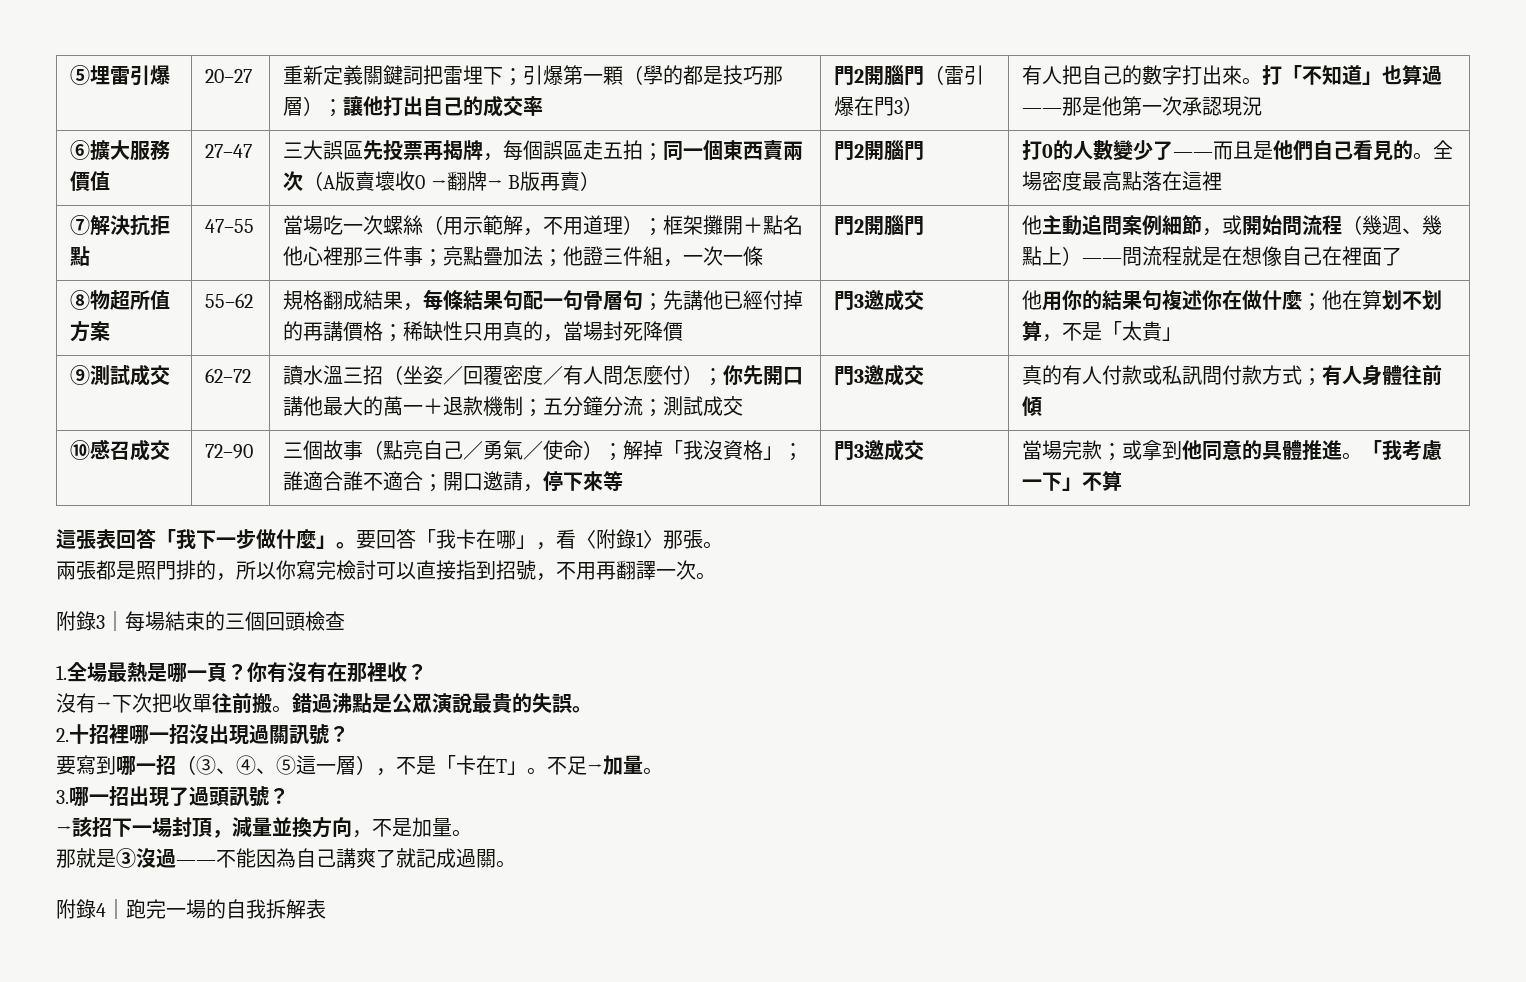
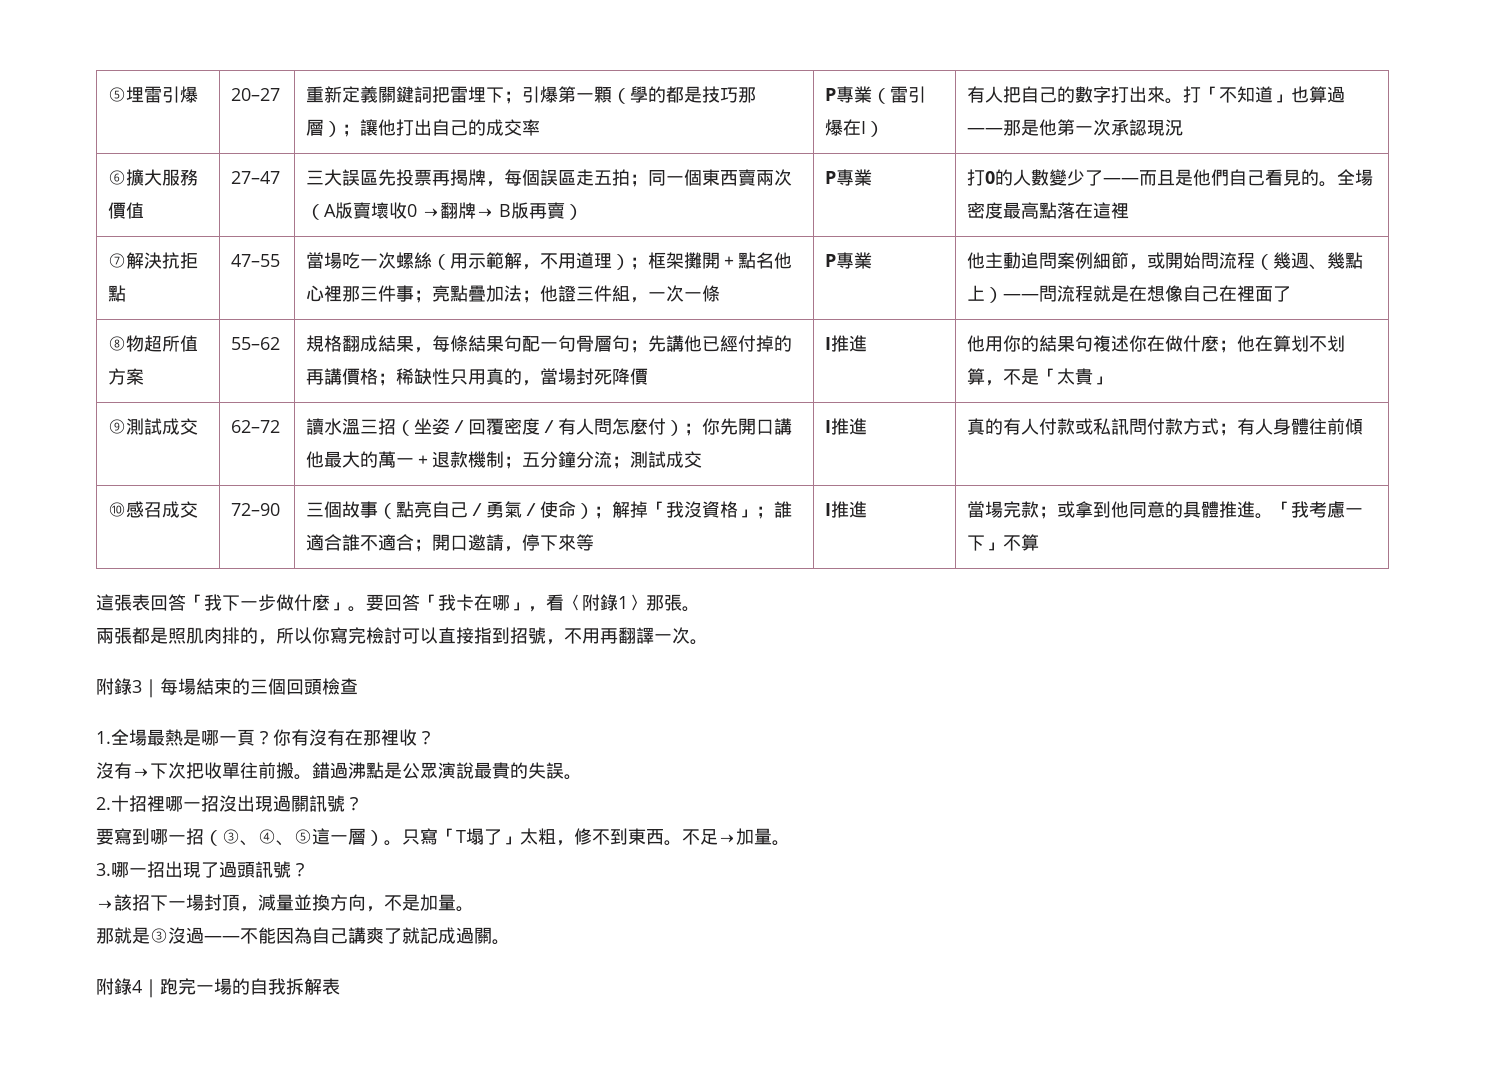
[834,65,925,86] 門2開腦門 -> [825,86,873,103] P專業
[874,97,904,116] 門3 -> [861,121,867,134] I
[834,140,925,161] 門2開腦門 -> [825,169,873,186] P專業
[834,215,925,236] 門2開腦門 -> [825,252,873,269] P專業
[834,289,925,311] 門3邀成交 -> [825,335,868,352] I推進
[834,364,925,386] 門3邀成交 -> [825,418,868,435] I推進
[834,439,925,461] 門3邀成交 -> [825,501,868,518] I推進
[156,561,176,580] 門 -> [186,627,222,644] 肌肉
[376,755,527,776] ，不是「卡在T」 -> [384,828,664,846] 。只寫「T塌了」太粗，修不到東西

